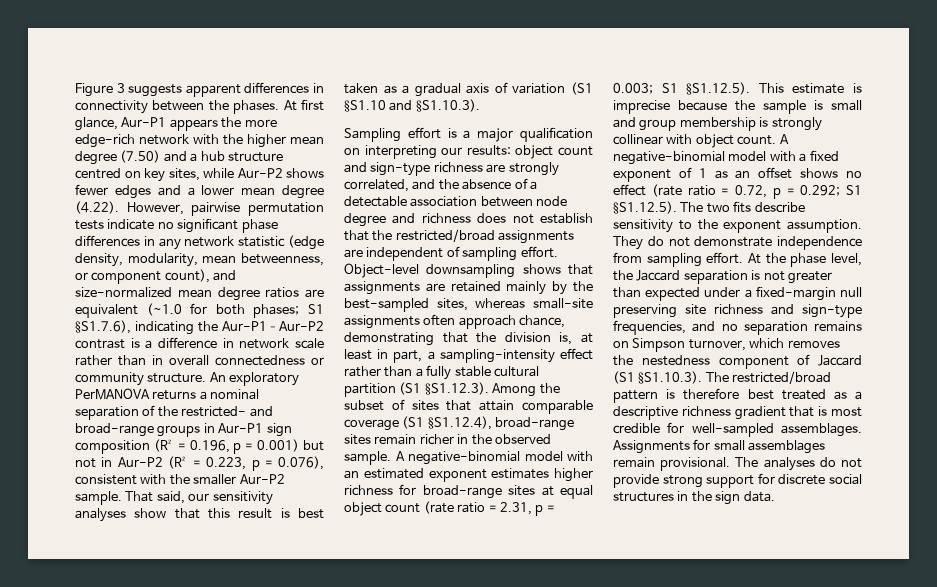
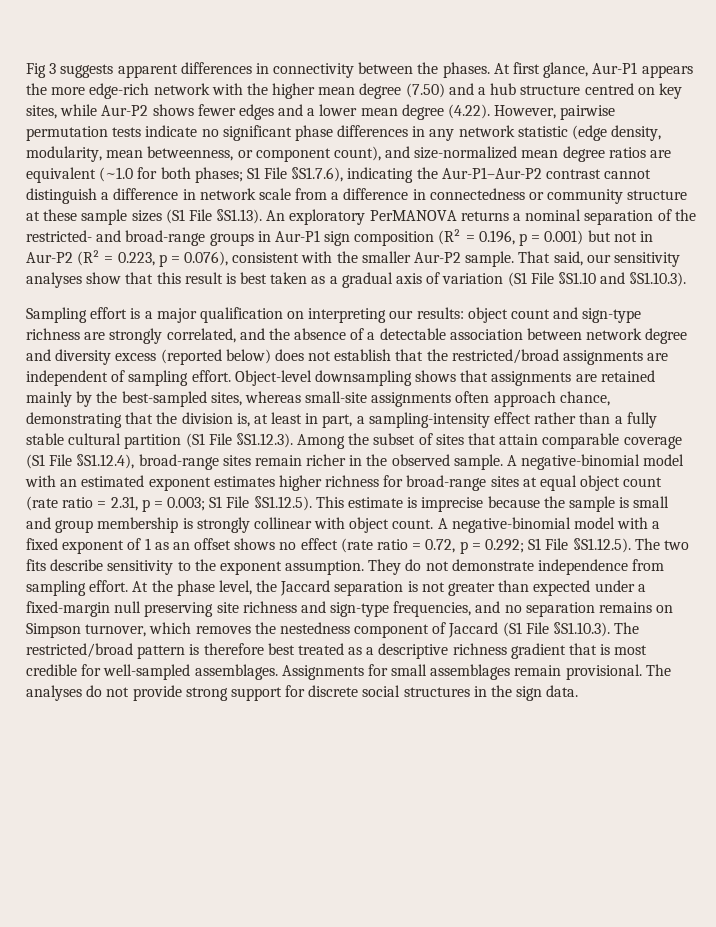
[75,83,113,97] Figure -> [26,63,46,78] Fig
(324, 309) none -> [264,167,288,179] File
[130,338,140,348] is -> [604,169,652,179] [26,188,97,204] cannot distinguish
[75,355,324,366] [75,372,207,386] rather than in overall connectedness or community structure. -> [295,188,688,204] [26,209,263,225] from a difference in connectedness or community structure at these sample sizes (S1 File §S1.13).
(593, 88) none -> [530,272,554,284] File
[536,196,568,206] node -> [586,328,643,340] network
[421,213,471,224] richness -> [55,349,271,365] diversity excess (reported below)
(422, 388) none -> [208,433,232,445] File
(425, 422) none -> [49,454,73,466] File
(678, 88) none -> [226,496,250,508] File
(862, 190) none -> [545,538,569,550] File
(635, 377) none -> [525,622,549,634] File

